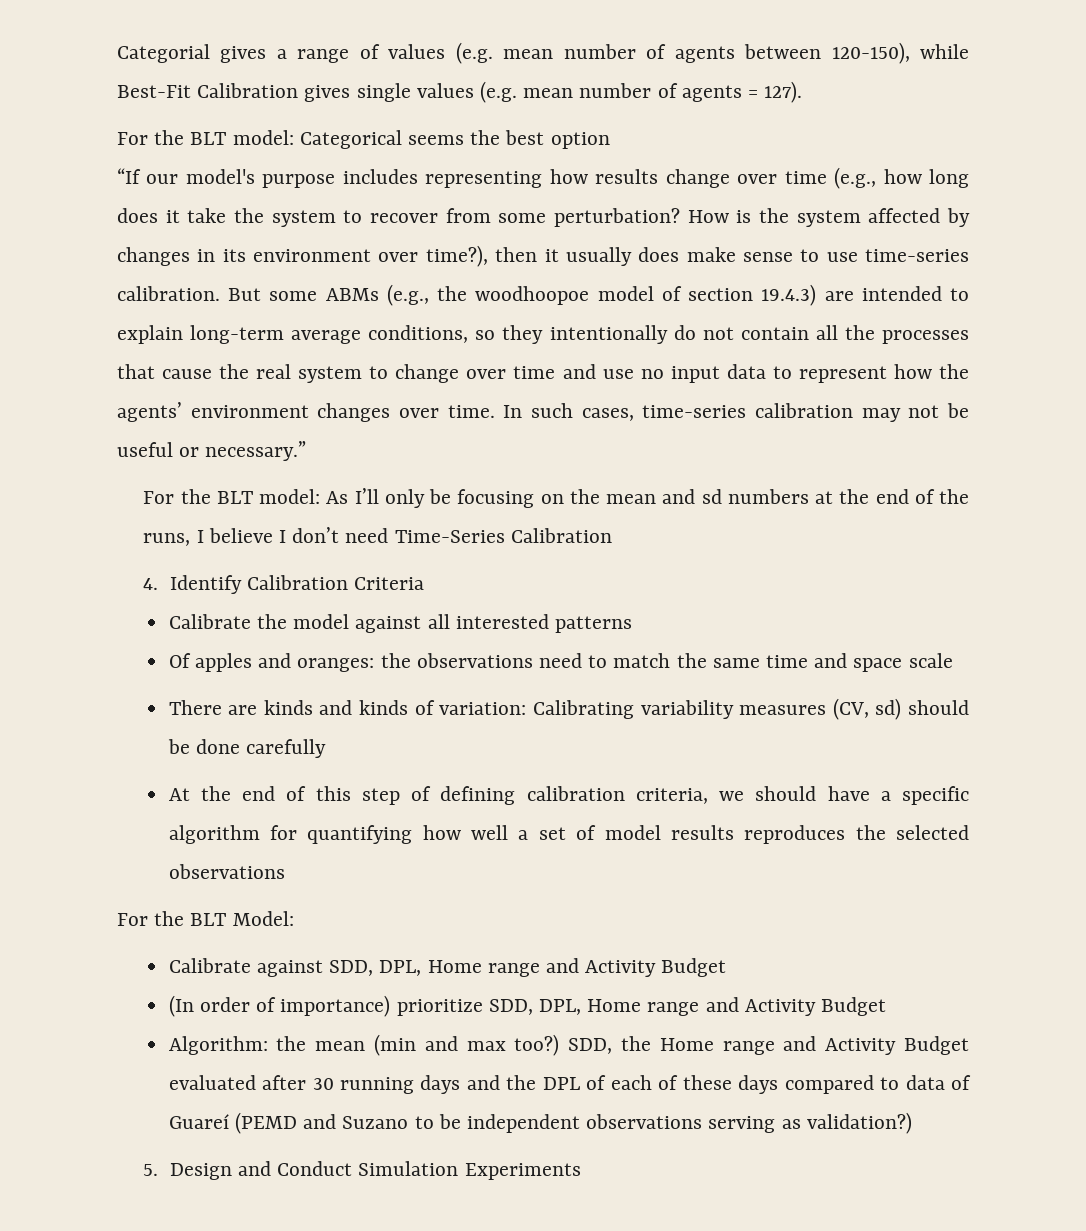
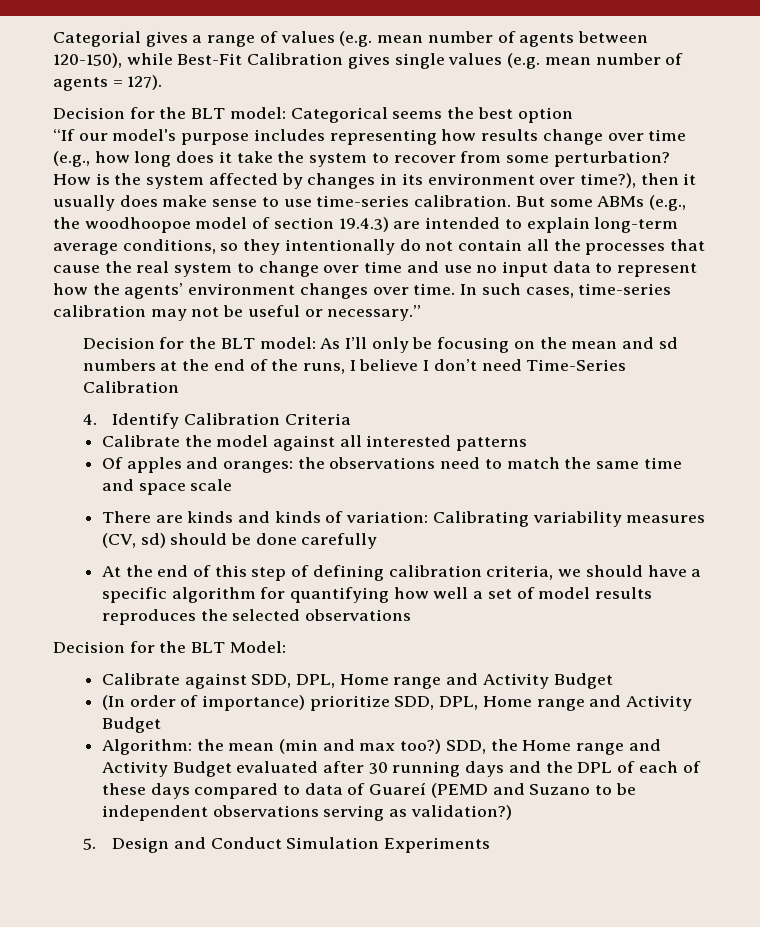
[117,132,148,145] For -> [53,107,155,119] Decision for
[143,491,175,504] For -> [82,337,185,349] Decision for
[117,913,148,926] For -> [53,641,155,653] Decision for

